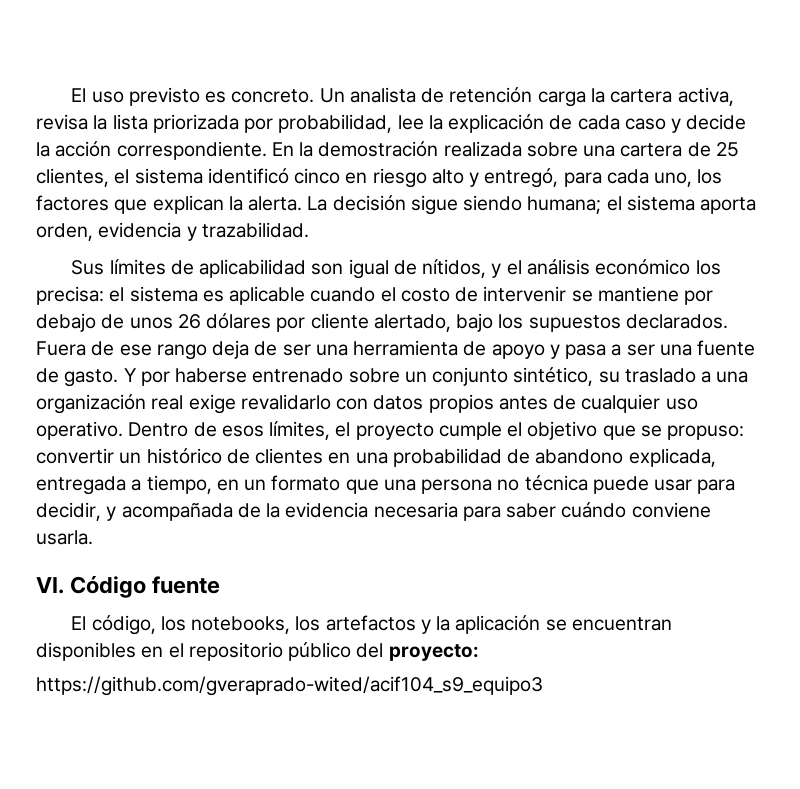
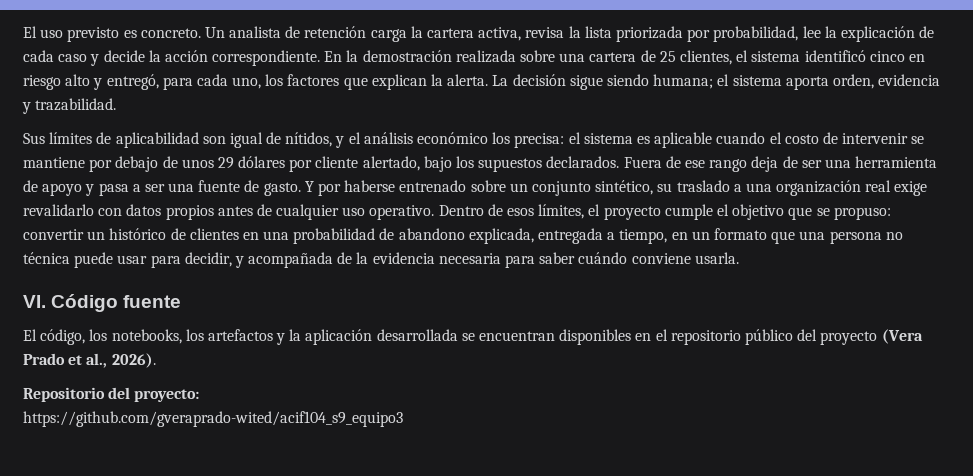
[177,314,201,329] 26 -> [217,157,234,169] 29
(541, 624) none -> [376,329,458,341] desarrollada
(384, 650) none -> [820,329,923,345] [23,353,156,368] [23,387,131,402] proyecto (Vera Prado et al., 2026). // Repositorio del

